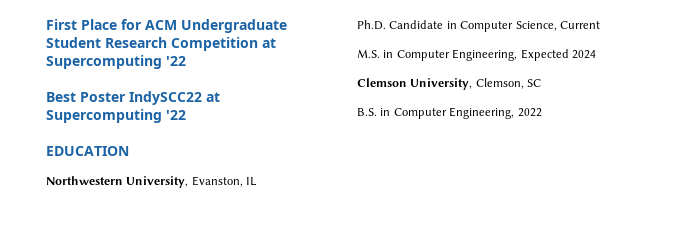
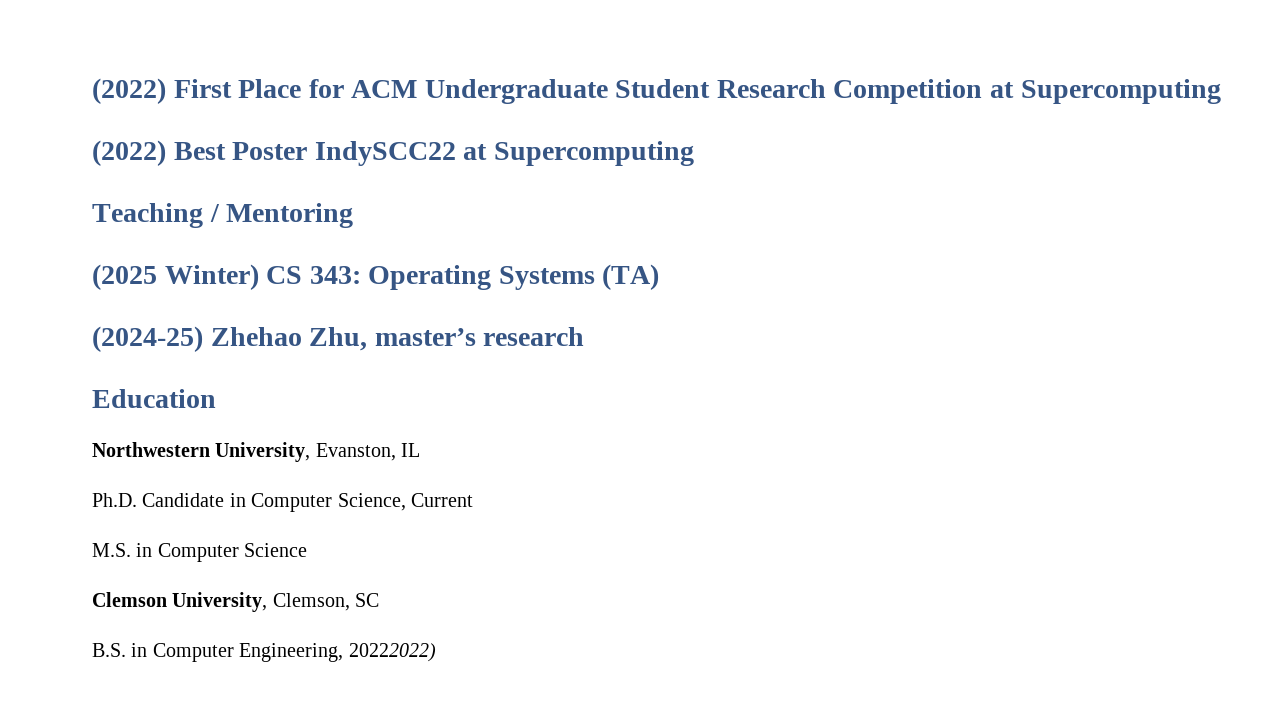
(46, 24) none -> [92,78,166,104] (2022)
[166,56,186,66] '22 // -> [92,140,166,166] // (2022)
[166,110,186,120] [46,146,129,156] '22 // EDUCATION -> [92,203,354,228] [92,264,660,290] [92,326,585,352] [92,389,216,408] // Teaching / Mentoring // (2025 Winter) CS 343: Operating Systems (TA) // (2024-25) Zhehao Zhu, master’s research // Education
[452,49,596,61] Engineering, Expected 2024 -> [244,543,308,557] Science
[517,108,542,117] 2022 -> [348,643,436,662] 20222022)

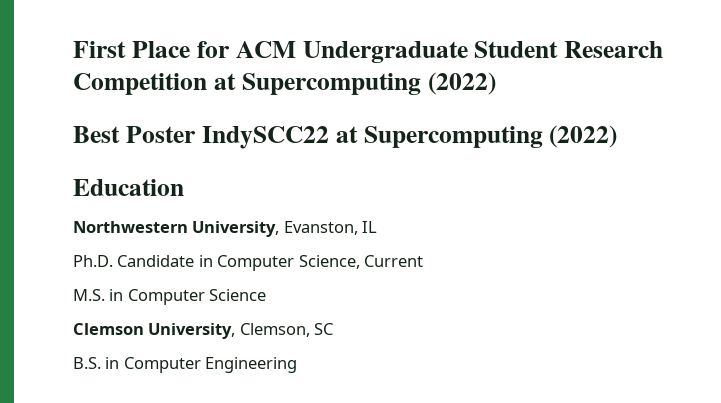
[92,78,166,104] (2022) -> (73, 49) none
[92,140,166,166] // (2022) -> [427,72,496,95] (2022) //
[92,203,354,228] [92,264,660,290] [92,326,585,352] // Teaching / Mentoring // (2025 Winter) CS 343: Operating Systems (TA) // (2024-25) Zhehao Zhu, master’s research -> [549,125,618,148] (2022)
[239,643,436,662] Engineering, 20222022) -> [205,357,298,373] Engineering

